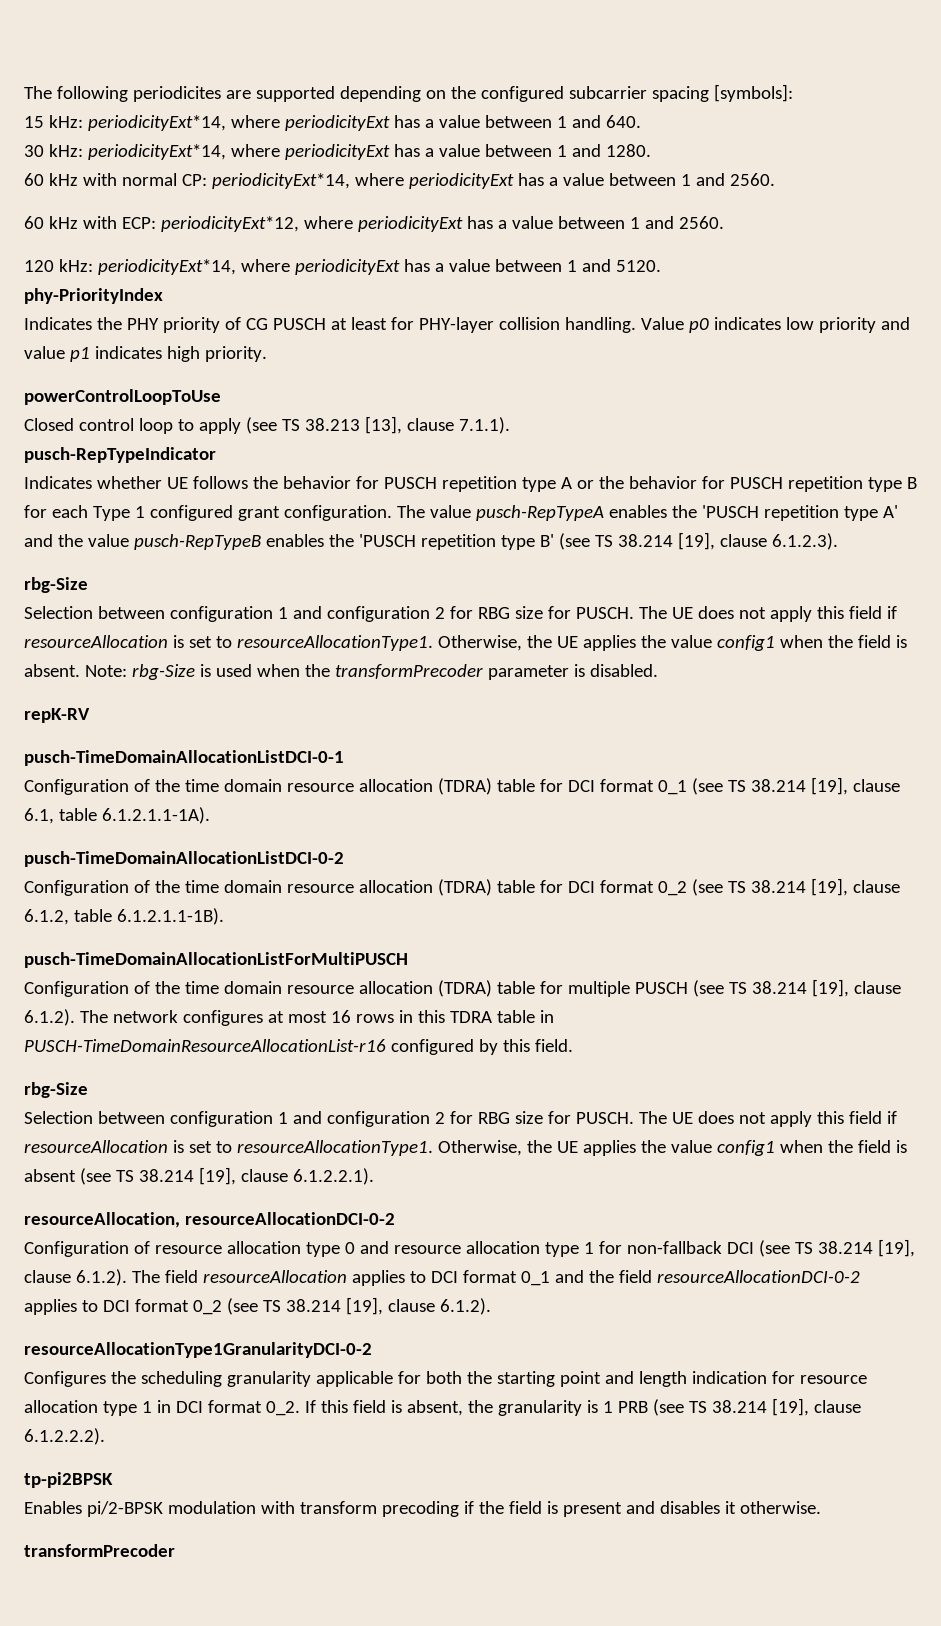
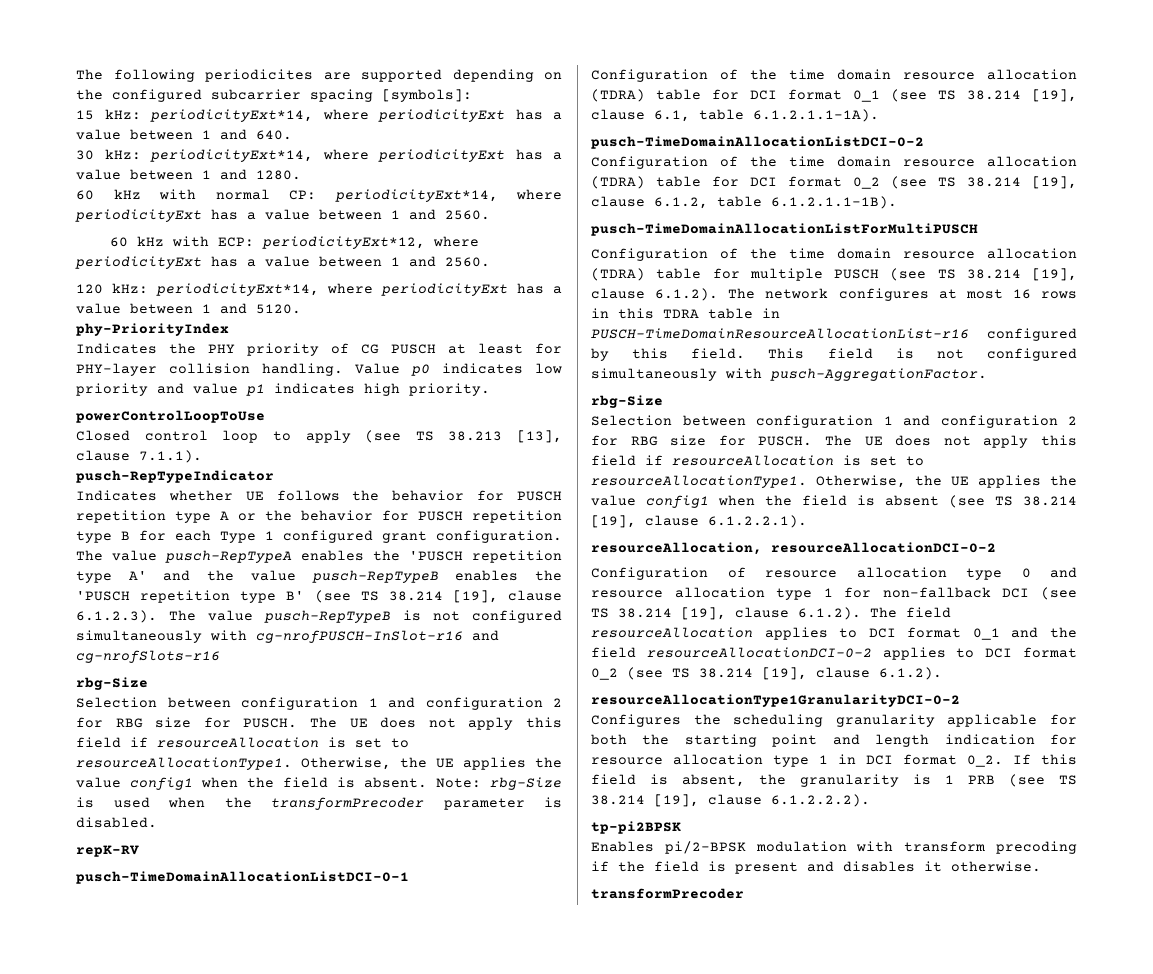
(838, 541) none -> [169,610,562,623] [76,630,499,643] [76,650,220,663] The value pusch-RepTypeB is not configured simultaneously with cg-nrofPUSCH-InSlot-r16 and cg-nrofSlots-r16
(573, 1045) none -> [768,348,1077,361] [591,368,987,381] This field is not configured simultaneously with pusch-AggregationFactor.

